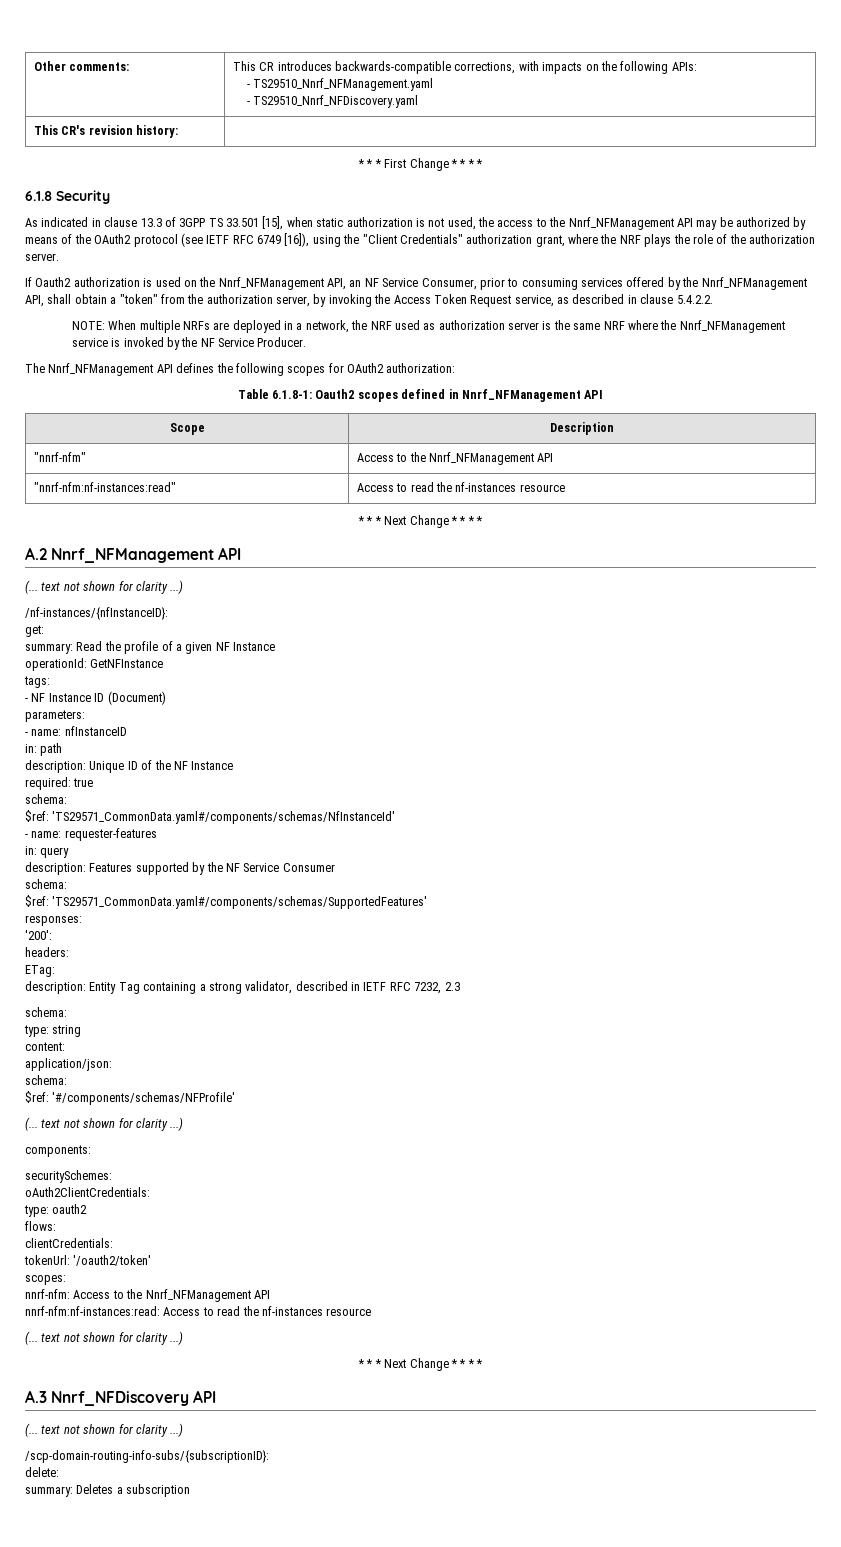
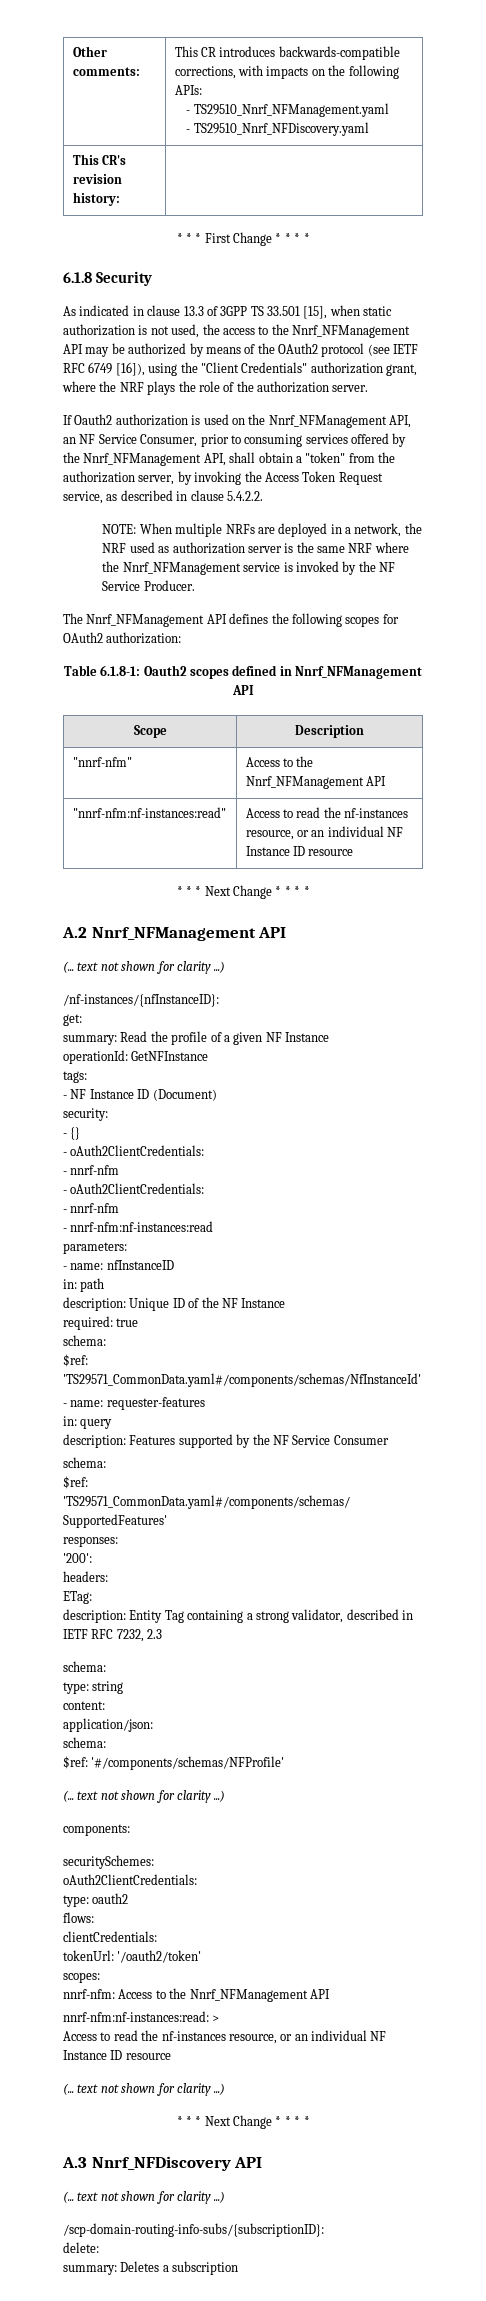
(517, 487) none -> [245,826,404,840] [245,846,306,856] resource, or an individual NF Instance ID
(166, 698) none -> [63,1108,108,1121] [63,1127,81,1140] [63,1145,205,1156] [63,1165,120,1175] [63,1183,205,1194] [63,1203,120,1213] [63,1221,214,1232] // security: // - {} // - oAuth2ClientCredentials: // - nnrf-nfm // - oAuth2ClientCredentials: // - nnrf-nfm // - nnrf-nfm:nf-instances:read
[163,1306,323,1316] Access to read the nf-instances -> [212,2015,220,2022] [63,2030,387,2044] [63,2050,123,2060] > // Access to read the nf-instances resource, or an individual NF Instance ID

